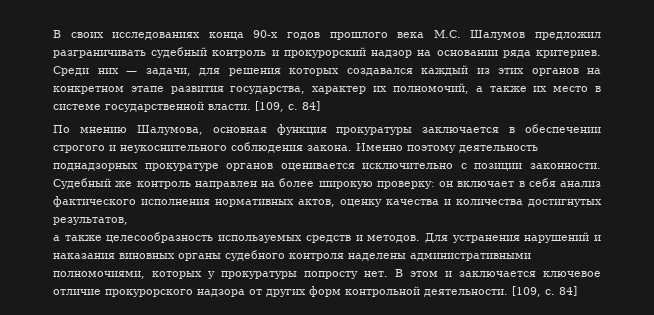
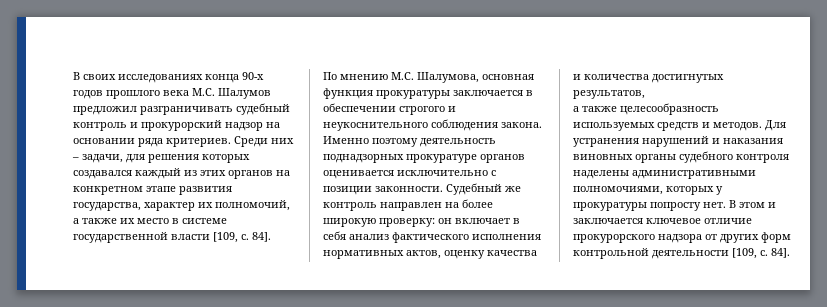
[126,71,137,74] — -> [72,157,79,160] –
[208,101,320,112] власти. [109, с. 84] -> [171,232,271,243] власти [109, с. 84].
(127, 130) none -> [391,72,414,80] М.С.
[424,286,577,297] деятельности. [109, с. 84] -> [652,248,790,259] деятельности [109, с. 84].

